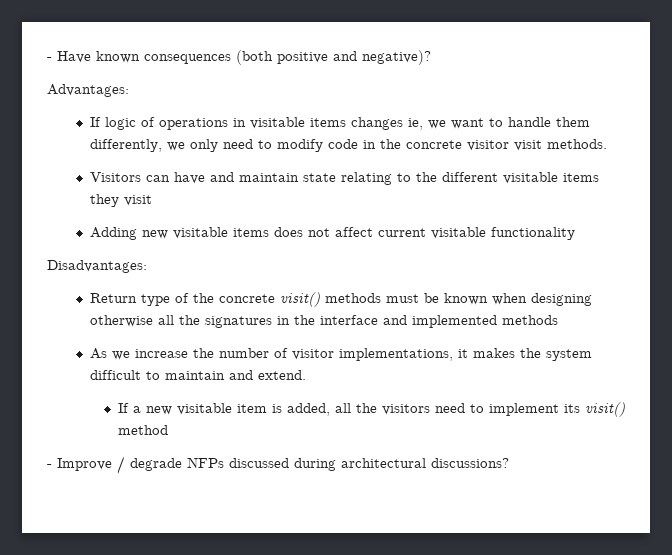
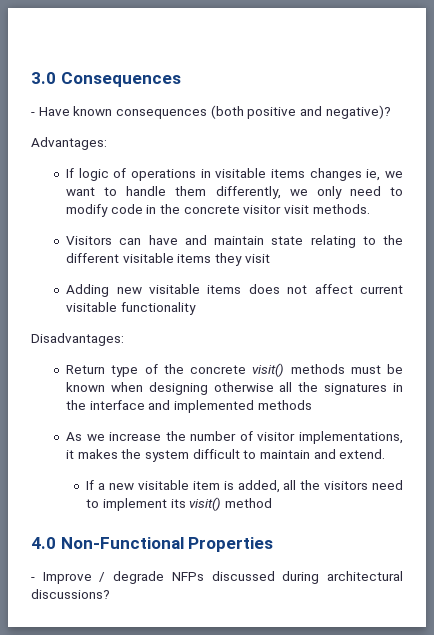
(47, 59) none -> [31,72,181,87] 3.0 Consequences //
(168, 430) none -> [31,537,274,552] // 4.0 Non-Functional Properties

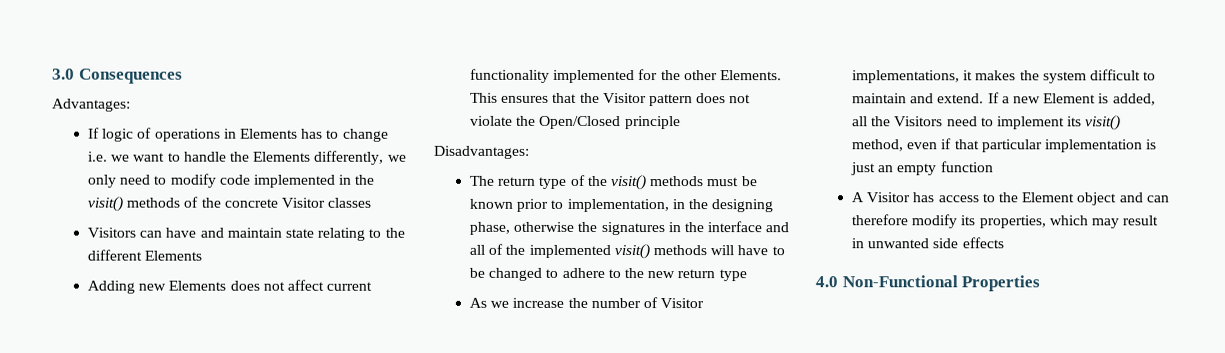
[31,105,391,119] // - Have known consequences (both positive and negative)? -> (183, 76) none
[215,168,381,181] visitable items changes ie, -> [239,128,389,142] [88,151,109,162] Elements has to change i.e.
[175,186,207,196] them -> [229,151,312,162] the Elements
[146,204,370,214] in the concrete visitor visit methods. -> [252,174,376,188] [87,196,372,212] implemented in the visit() methods of the concrete Visitor classes
[122,253,270,266] visitable items they visit -> [144,250,203,261] Elements
[148,284,242,294] visitable items -> [168,280,227,291] Elements
[66,302,118,312] visitable -> (373, 286) none
(196, 308) none -> [553,69,782,84] [470,92,752,107] [470,115,681,130] implemented for the other Elements. This ensures that the Visitor pattern does not violate the Open/Closed principle
[66,365,106,374] Return -> [469,175,536,186] The return
[190,365,247,374] concrete -> (608, 180) none
[110,382,293,395] when designing otherwise all -> [516,198,774,213] [469,221,575,235] prior to implementation, in the designing phase, otherwise
[174,400,312,413] implemented methods -> [469,243,785,260] [469,267,747,282] all of the implemented visit() methods will have to be changed to adhere to the new return type
[257,432,296,441] visitor -> [660,298,705,309] Visitor
(386, 454) // -> (985, 98) none
[137,480,220,490] visitable item -> [1043,93,1097,104] Element
[324,481,369,490] visitors -> [894,116,944,127] Visitors
[224,498,272,508] [31,537,274,552] [31,571,404,584] [31,589,110,599] method // 4.0 Non-Functional Properties // - Improve / degrade NFPs discussed during architectural discussions? -> [852,138,1158,153] [851,161,994,176] [851,192,1169,206] [851,214,1159,229] [851,237,1004,249] [815,275,1041,292] method, even if that particular implementation is just an empty function // A Visitor has access to the Element object and can therefore modify its properties, which may result in unwanted side effects // 4.0 Non-Functional Properties

